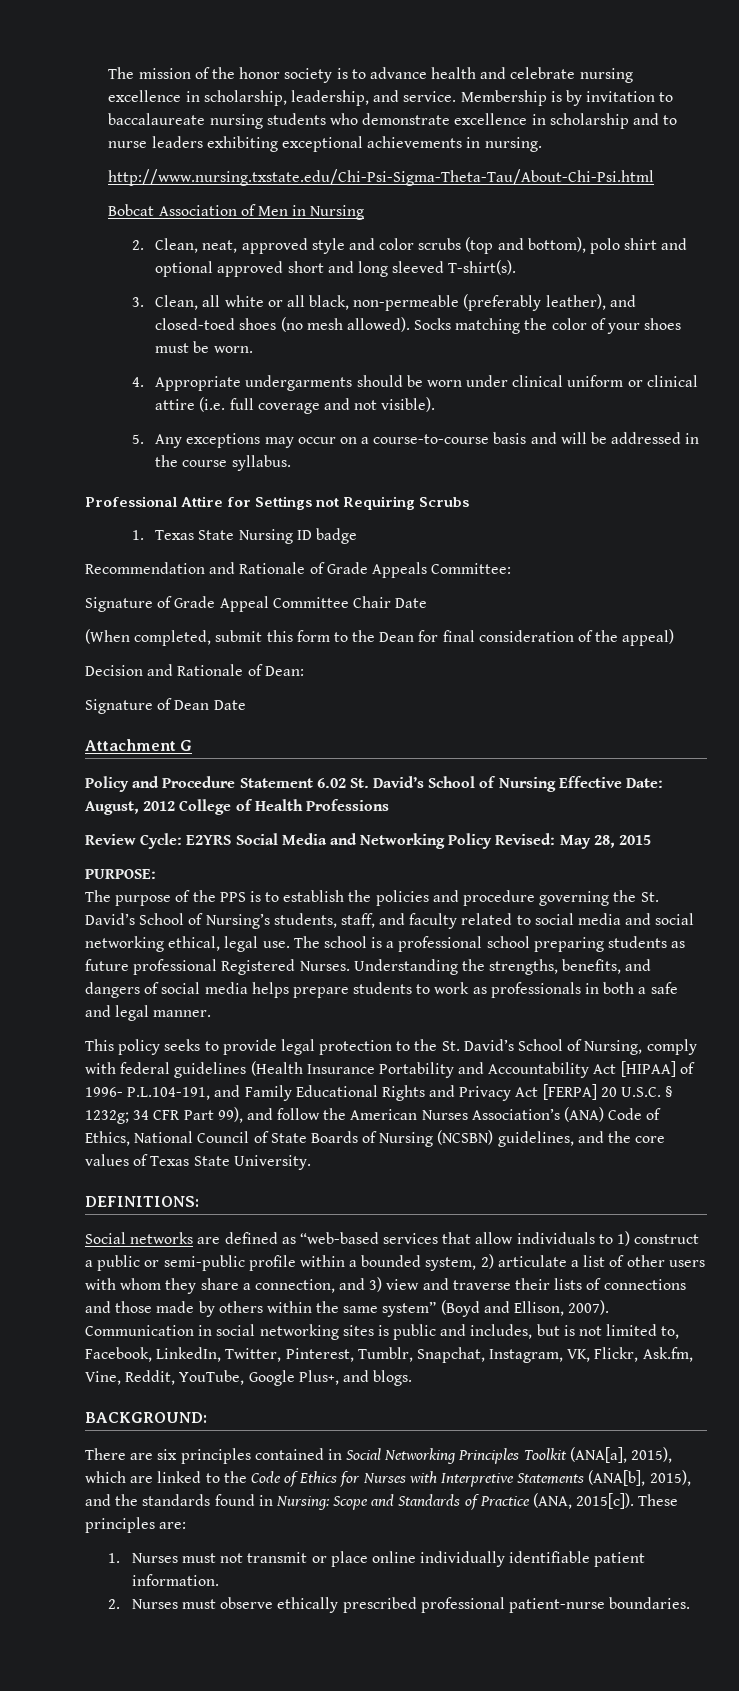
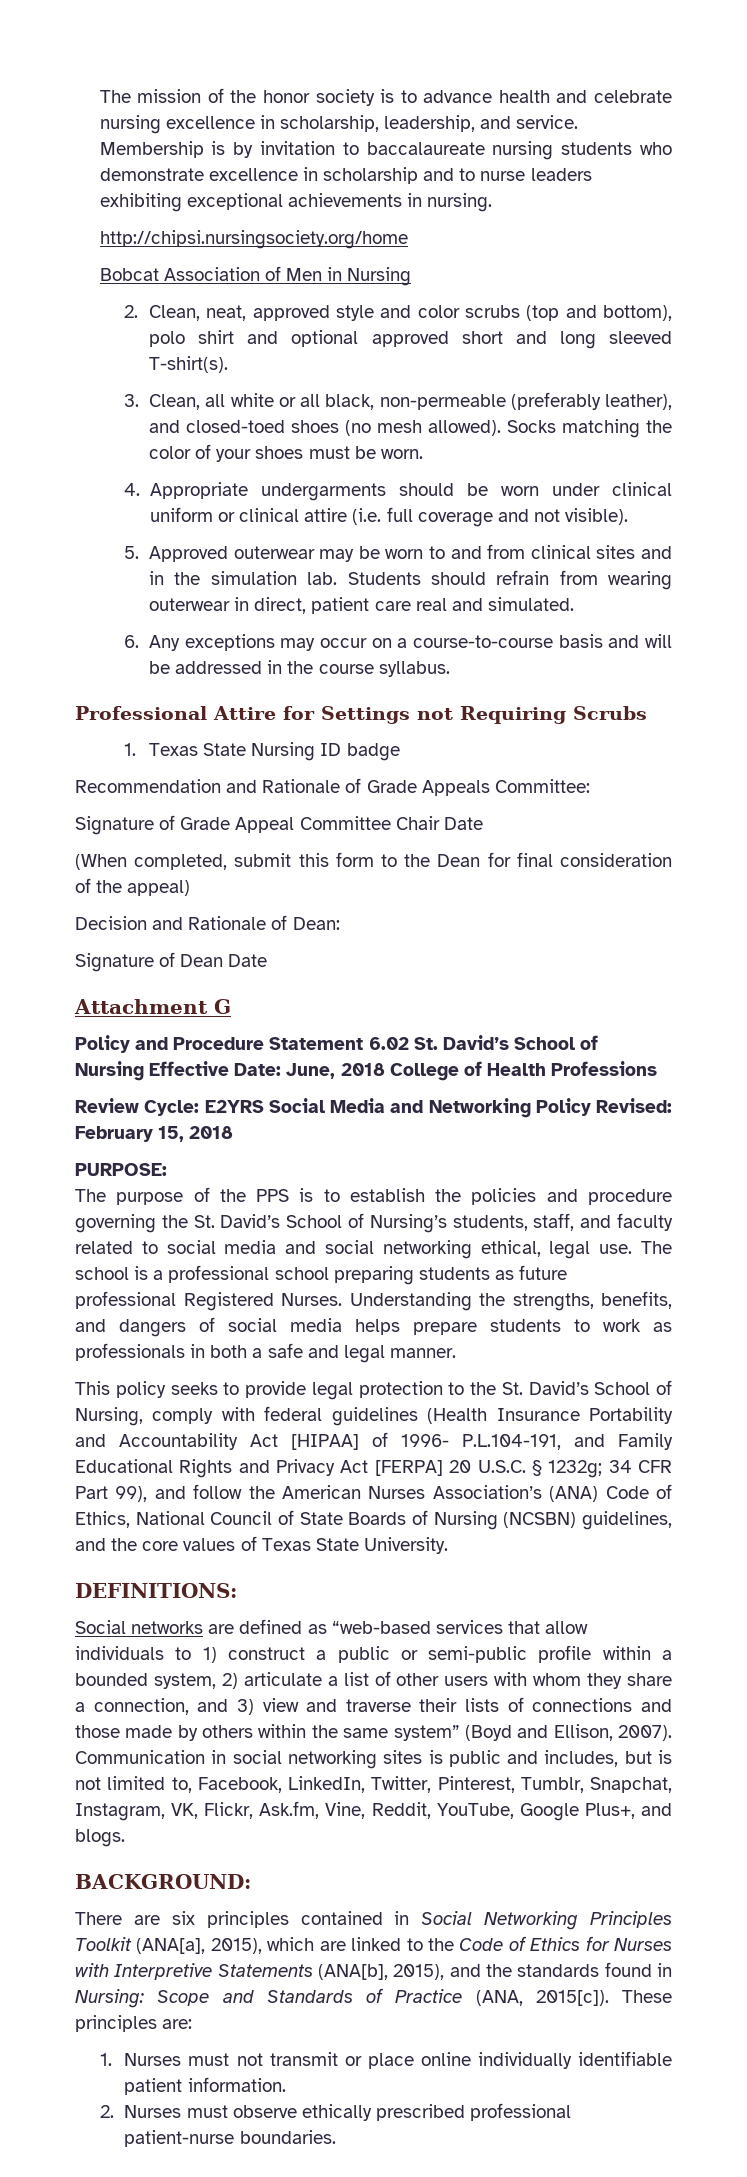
[108,169,655,186] http://www.nursing.txstate.edu/Chi-Psi-Sigma-Theta-Tau/About-Chi-Psi.html -> [99,230,408,249] http://chipsi.nursingsociety.org/home
(144, 439) none -> [149,544,673,562] [149,570,672,590] [149,597,574,614] [124,635,140,648] Approved outerwear may be worn to and from clinical sites and in the simulation lab. Students should refrain from wearing outerwear in direct, patient care real and simulated. // 6.
[85,801,176,815] August, 2012 -> [286,1063,385,1079] June, 2018
[559,835,652,849] May 28, 2015 -> [75,1126,234,1142] February 15, 2018

